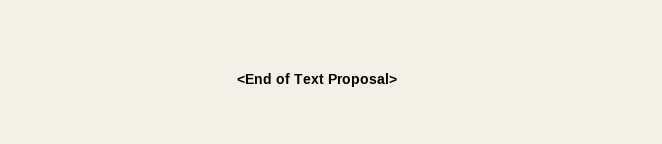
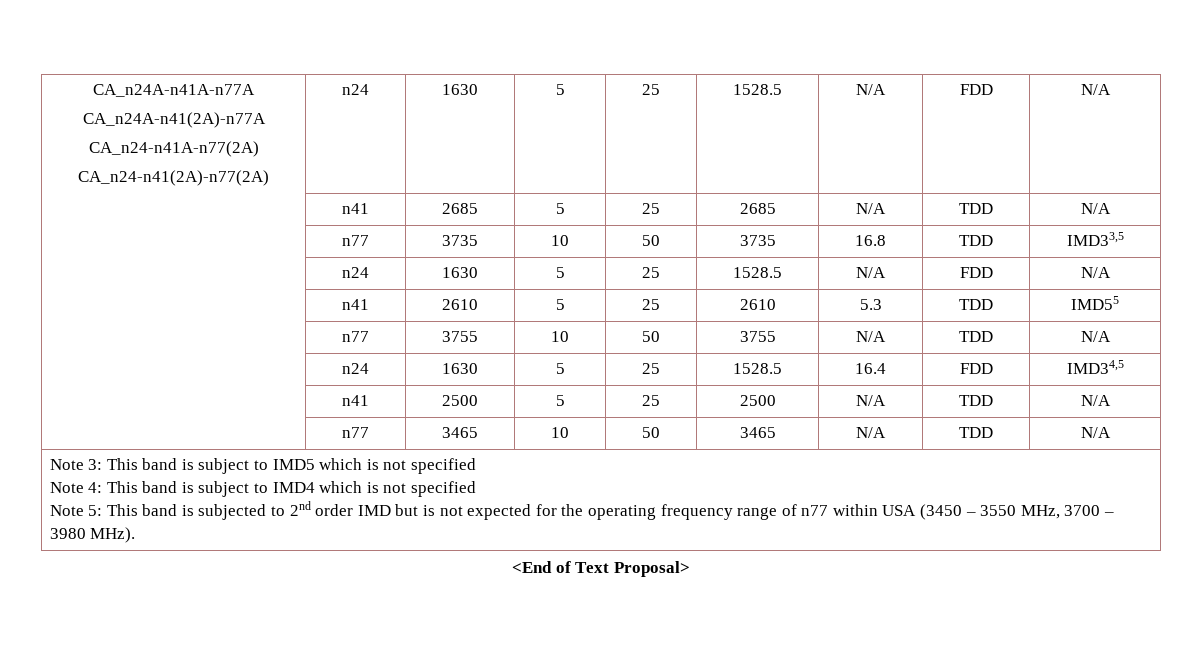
(237, 78) none -> [93,84,255,97] [82,112,266,128] [88,141,259,157] [78,170,269,186] [342,84,369,95] [442,84,478,95] [555,84,565,95] [642,84,660,95] [733,84,782,95] [856,84,886,95] [959,84,993,95] [1080,84,1111,95] [342,203,369,214] [442,203,478,214] [555,203,565,214] [642,203,660,214] [739,203,776,214] [856,203,886,214] [959,203,993,214] [1080,203,1111,214] [342,235,369,246] [442,235,478,246] [551,235,569,246] [642,235,660,246] [739,235,776,246] [855,235,886,246] [959,235,993,246] [1066,232,1124,246] [342,267,369,278] [442,267,478,278] [555,267,565,278] [642,267,660,278] [733,267,782,278] [856,267,886,278] [959,267,993,278] [1080,267,1111,278] [342,299,369,310] [442,299,478,310] [555,299,565,310] [642,299,660,310] [739,299,776,310] [859,299,882,310] [959,299,993,310] [1071,296,1119,310] [342,331,369,342] [442,331,478,342] [551,331,569,342] [642,331,660,342] [739,331,776,342] [856,331,886,342] [959,331,993,342] [1080,331,1111,342] [342,363,369,374] [442,363,478,374] [555,363,565,374] [642,363,660,374] [733,363,782,374] [855,363,886,374] [959,363,993,374] [1066,360,1124,374] [342,395,369,406] [442,395,478,406] [555,395,565,406] [642,395,660,406] [739,395,776,406] [856,395,886,406] [959,395,993,406] [1080,395,1111,406] [342,427,369,438] [442,427,478,438] [551,427,569,438] [642,427,660,438] [739,427,776,438] [856,427,886,438] [959,427,993,438] [1080,427,1111,438] [49,458,477,474] [49,481,477,497] [49,501,1115,520] [49,527,136,543] CA_n24A-n41A-n77A // CA_n24A-n41(2A)-n77A // CA_n24-n41A-n77(2A) // CA_n24-n41(2A)-n77(2A) | n24 | 1630 | 5 | 25 | 1528.5 | N/A | FDD | N/A // | n41 | 2685 | 5 | 25 | 2685 | N/A | TDD | N/A // | n77 | 3735 | 10 | 50 | 3735 | 16.8 | TDD | IMD33,5 // | n24 | 1630 | 5 | 25 | 1528.5 | N/A | FDD | N/A // | n41 | 2610 | 5 | 25 | 2610 | 5.3 | TDD | IMD55 // | n77 | 3755 | 10 | 50 | 3755 | N/A | TDD | N/A // | n24 | 1630 | 5 | 25 | 1528.5 | 16.4 | FDD | IMD34,5 // | n41 | 2500 | 5 | 25 | 2500 | N/A | TDD | N/A // | n77 | 3465 | 10 | 50 | 3465 | N/A | TDD | N/A // Note 3: This band is subject to IMD5 which is not specified // Note 4: This band is subject to IMD4 which is not specified // Note 5: This band is subjected to 2nd order IMD but is not expected for the operating frequency range of n77 within USA (3450 – 3550 MHz, 3700 – 3980 MHz). //

